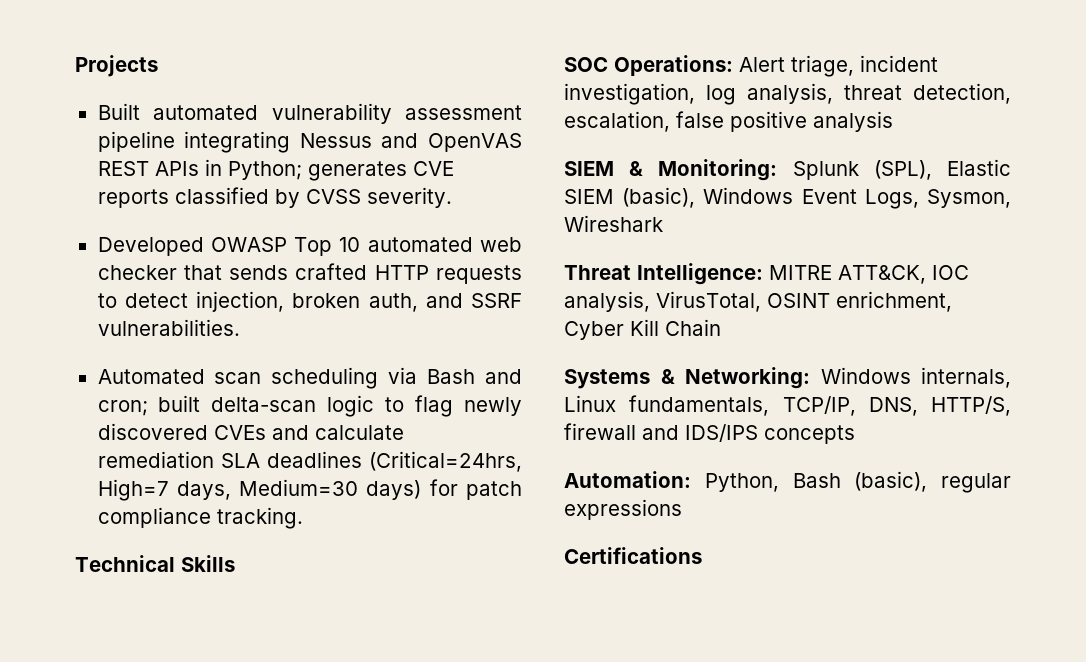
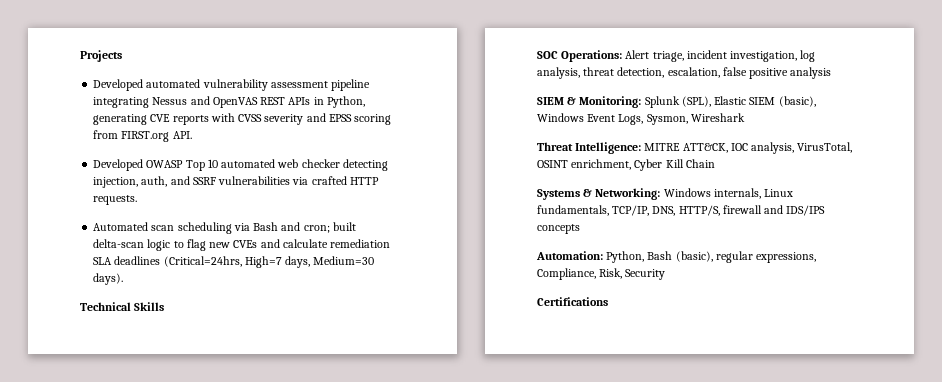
[97,103,140,120] Built -> [93,79,144,91] Developed
[227,161,454,181] [97,187,452,208] Python; generates CVE reports classified by CVSS severity. -> [326,96,365,108] [93,113,392,125] [93,130,192,142] Python, generating CVE reports with CVSS severity and EPSS scoring from FIRST.org API.
[183,263,522,284] [97,291,522,312] [97,319,240,336] that sends crafted HTTP requests to detect injection, broken auth, and SSRF vulnerabilities. -> [342,159,388,171] [93,176,379,188] [93,195,138,205] detecting injection, auth, and SSRF vulnerabilities via crafted HTTP requests.
[463,397,522,416] [97,423,208,440] newly discovered -> [209,242,231,248] new
[366,479,522,500] [97,507,303,529] days) for patch compliance tracking. -> [93,273,124,285] days).
[564,499,682,520] expressions -> [756,252,817,263] [537,268,666,280] expressions, Compliance, Risk, Security

